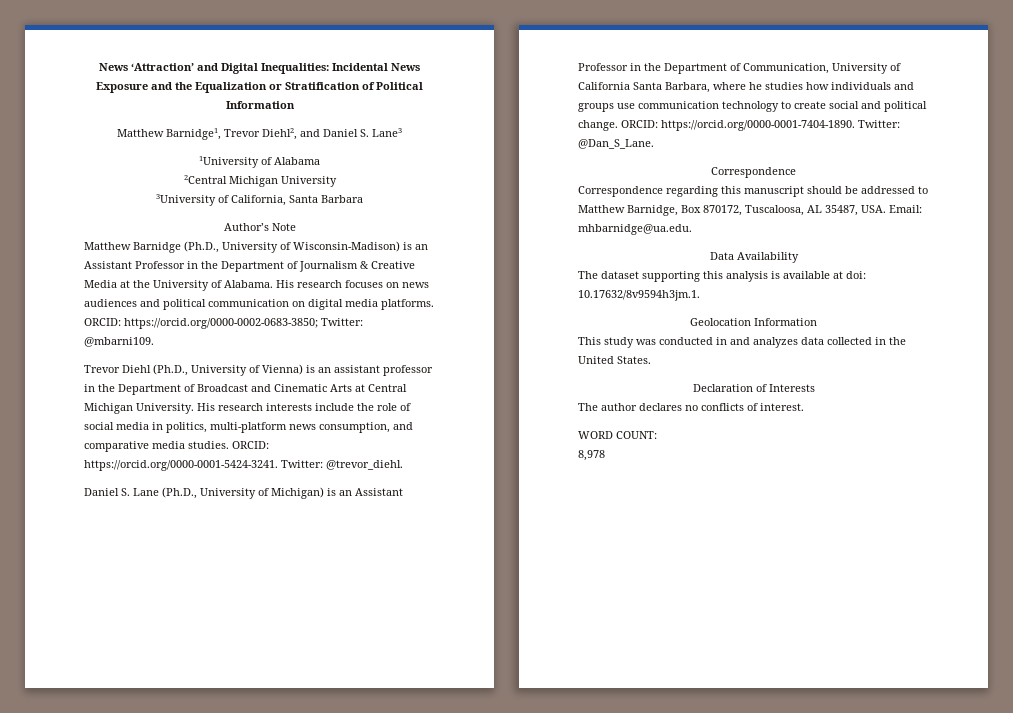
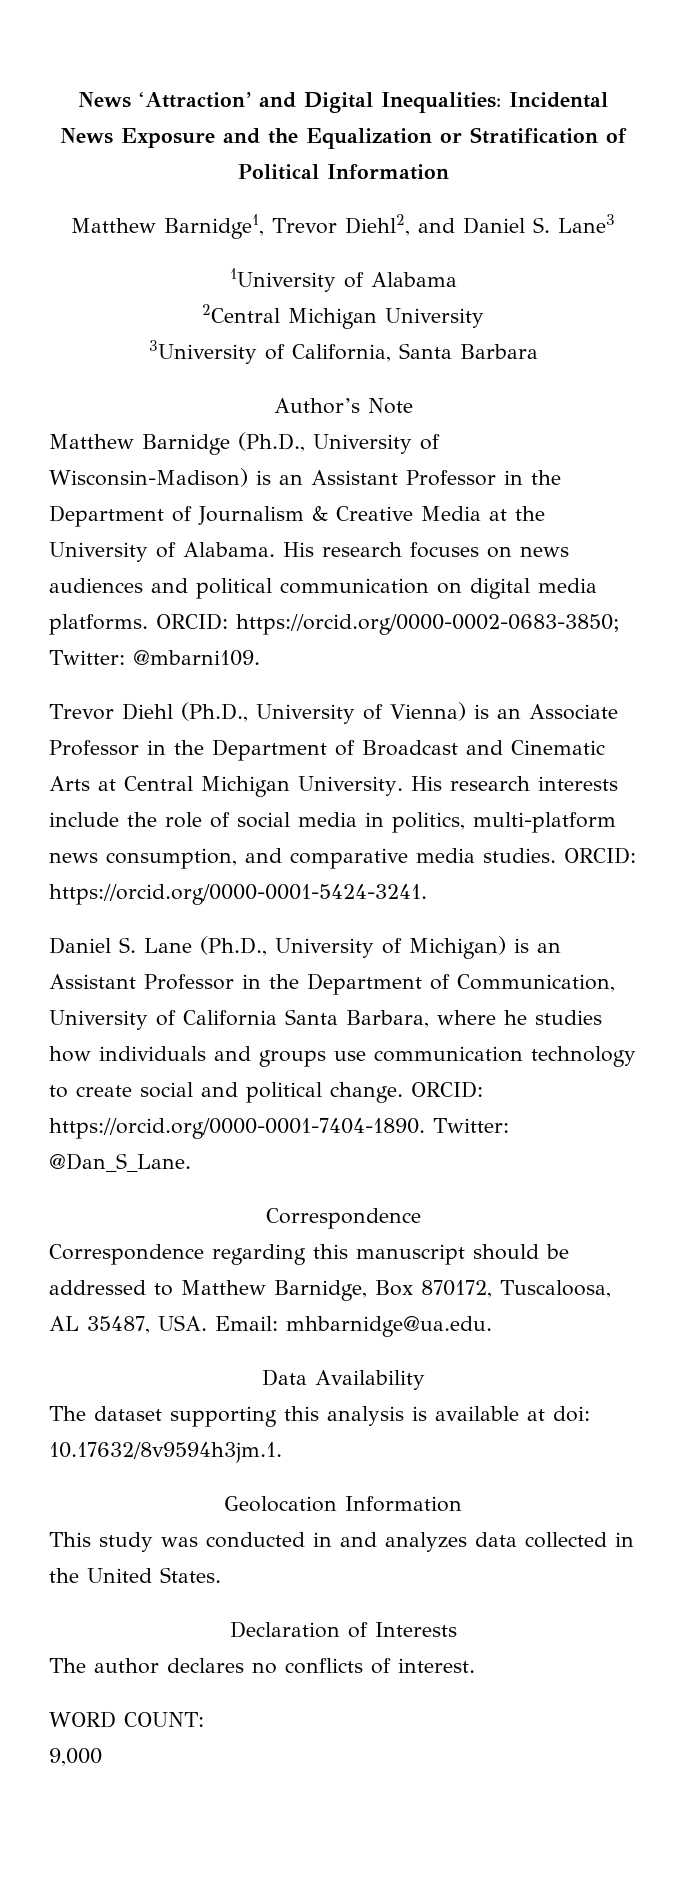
[334,365,433,376] assistant professor -> [528,704,618,720] [49,740,139,756] Associate Professor
[281,460,403,470] Twitter: @trevor_diehl. -> (427, 894) none
[578,450,605,461] 8,978 -> [49,1748,102,1766] 9,000

